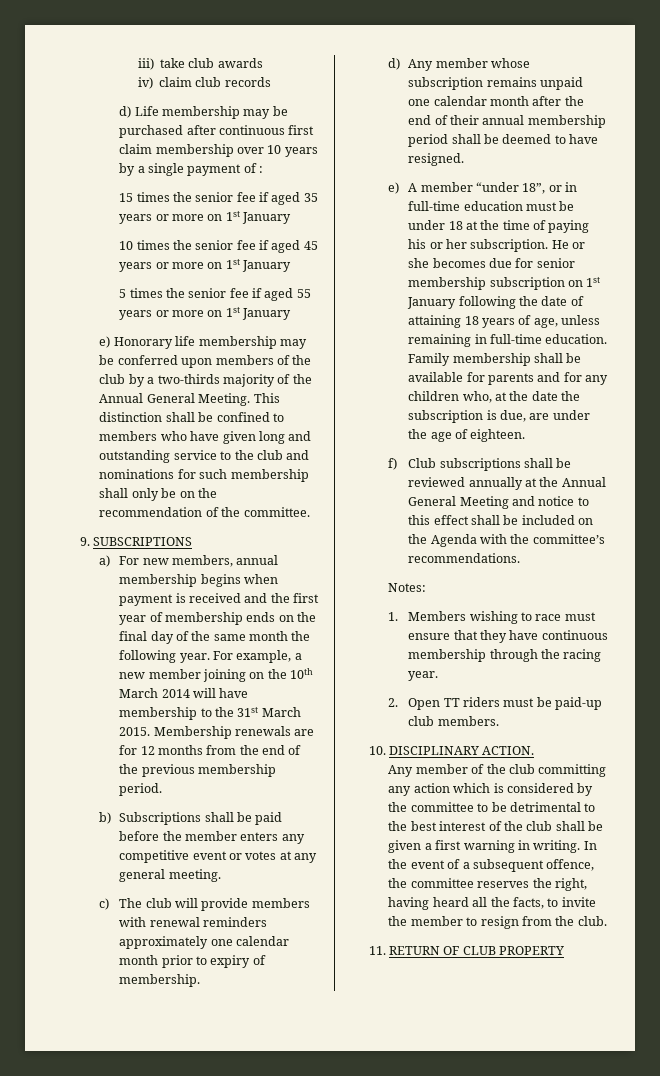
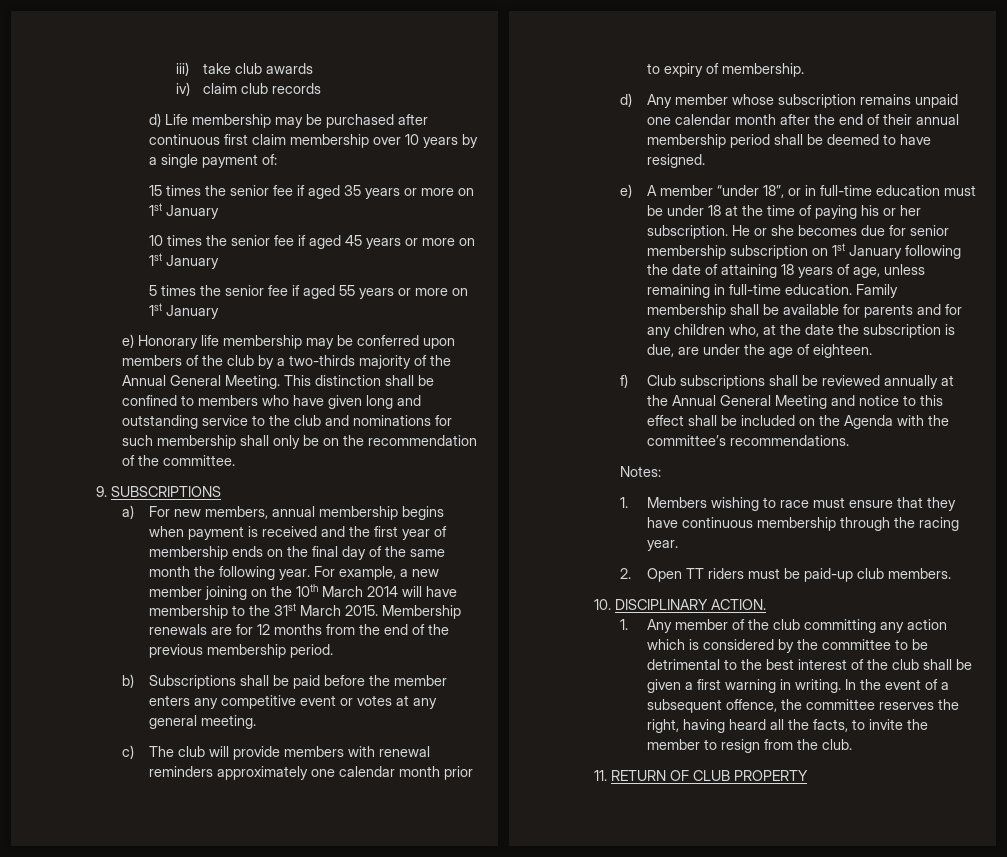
[243,163,264,173] of : -> [262,154,278,165] of:
(535, 750) none -> [620,619,629,630] 1.

